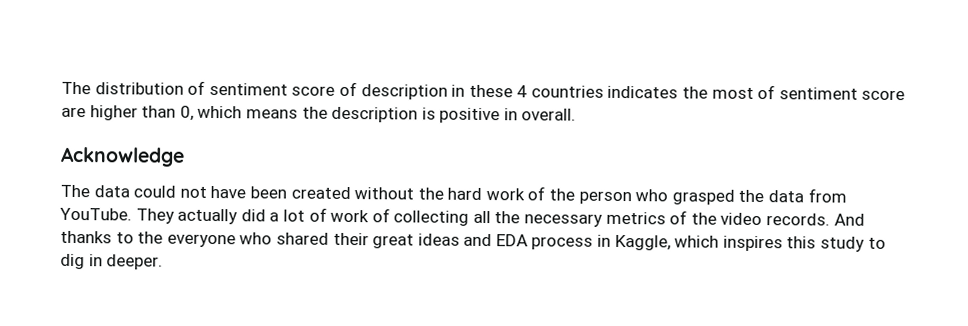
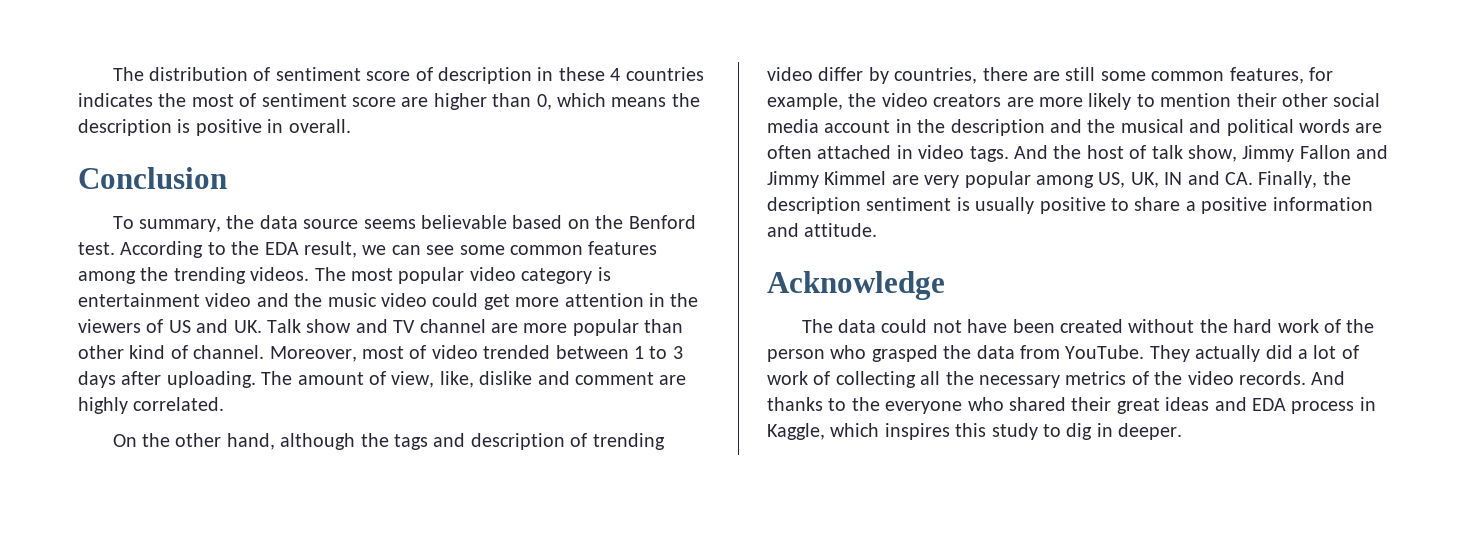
(577, 114) none -> [78,167,227,189] [112,215,696,232] [78,241,658,258] [78,267,611,284] [78,293,699,310] [78,319,684,336] [78,345,683,362] [78,371,687,388] [78,397,225,414] [112,433,665,450] [767,67,1333,84] [767,93,1381,110] [767,119,1383,136] [767,145,1389,162] [767,171,1351,188] [767,197,1373,214] [767,223,878,237] // Conclusion // To summary, the data source seems believable based on the Benford test. According to the EDA result, we can see some common features among the trending videos. The most popular video category is entertainment video and the music video could get more attention in the viewers of US and UK. Talk show and TV channel are more popular than other kind of channel. Moreover, most of video trended between 1 to 3 days after uploading. The amount of view, like, dislike and comment are highly correlated. // On the other hand, although the tags and description of trending video differ by countries, there are still some common features, for example, the video creators are more likely to mention their other social media account in the description and the musical and political words are often attached in video tags. And the host of talk show, Jimmy Fallon and Jimmy Kimmel are very popular among US, UK, IN and CA. Finally, the description sentiment is usually positive to share a positive information and attitude.

